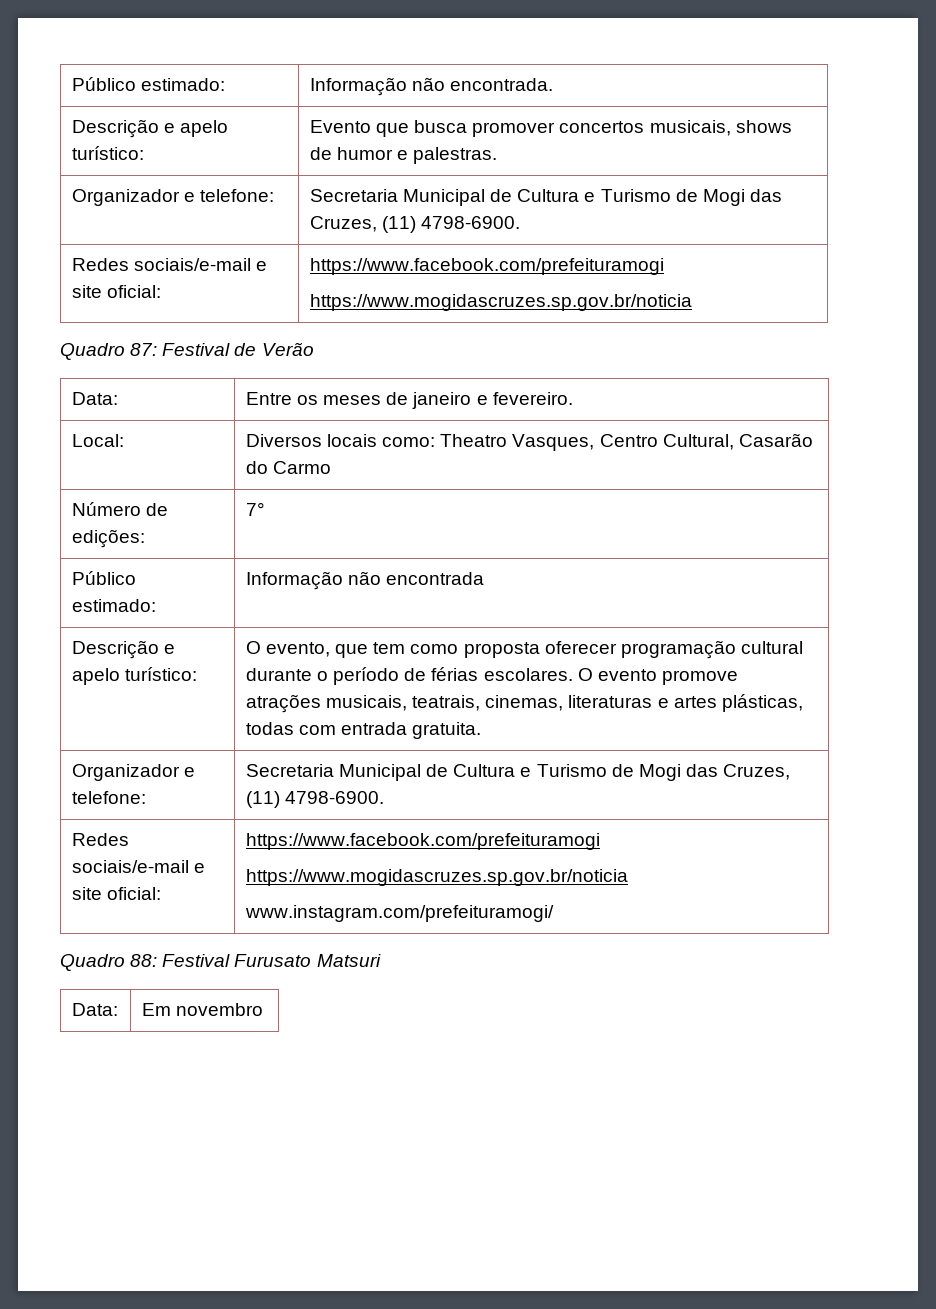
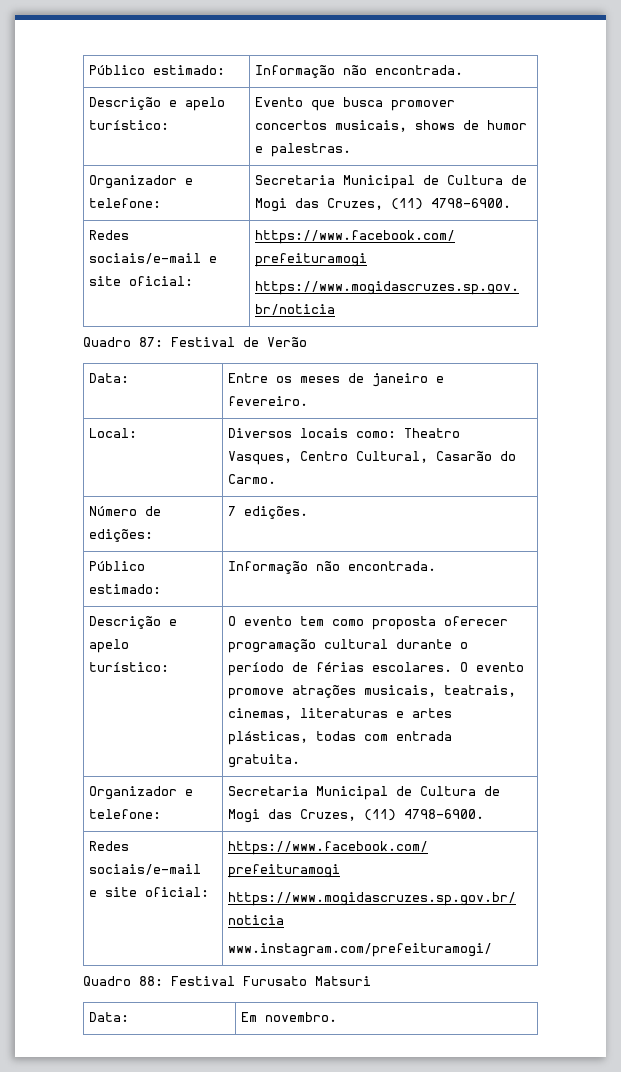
[584,189,671,202] e Turismo -> (504, 180) none
[273,461,332,474] Carmo -> [228,474,277,484] Carmo.
[245,502,265,516] [71,571,136,585] [71,599,156,612] [245,571,485,590] 7° // Público estimado: | Informação não encontrada -> [228,506,309,519] [89,561,146,571] [89,584,162,594] [228,561,437,574] 7 edições. // Público estimado: | Informação não encontrada.
[266,642,369,658] evento, que -> [244,616,293,626] evento
[520,764,607,777] e Turismo -> (477, 791) none
[176,1003,264,1016] novembro -> [265,1012,338,1022] novembro.

